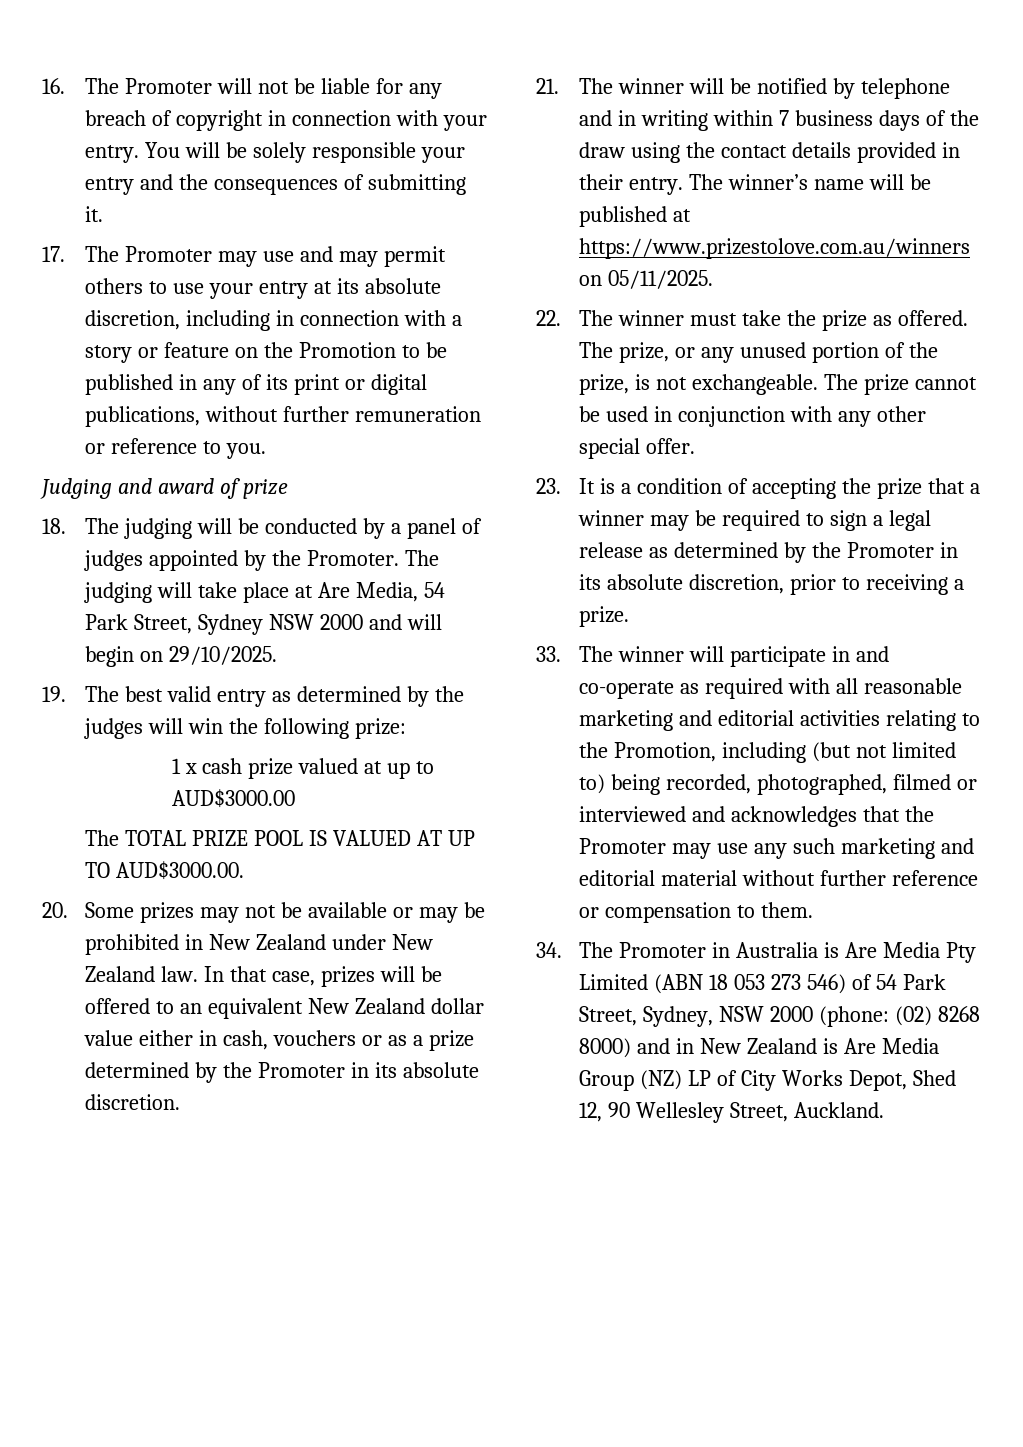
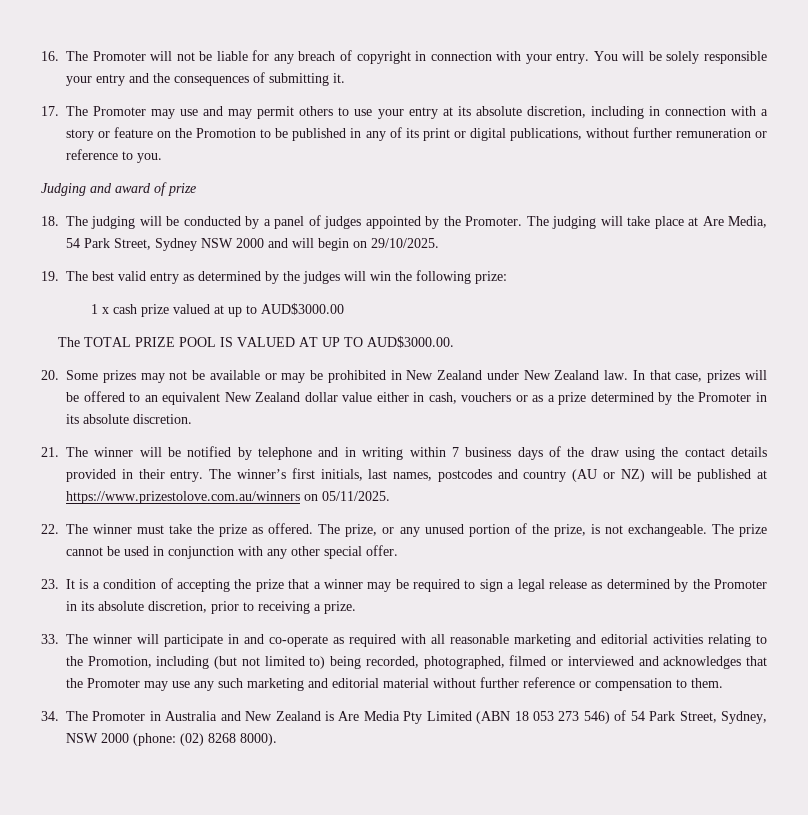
[813,179,864,190] name -> [291,468,645,482] first initials, last names, postcodes and country (AU or NZ)
(819, 950) none -> [220,711,321,721] and New Zealand
[579,1038,939,1058] [579,1070,956,1091] [579,1102,884,1123] 8000) and in New Zealand is Are Media Group (NZ) LP of City Works Depot, Shed 12, 90 Wellesley Street, Auckland. -> [240,733,277,746] 8000).

